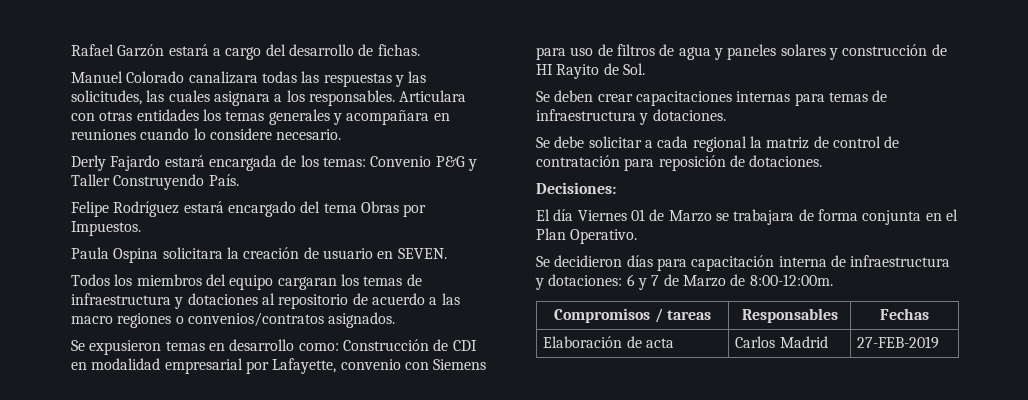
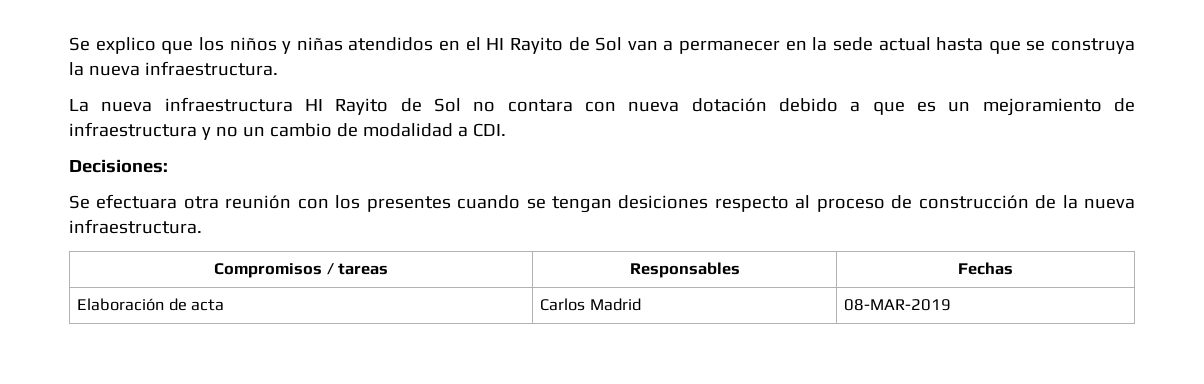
[71,44,420,60] [71,71,427,87] [71,90,467,106] [71,109,450,125] [71,128,342,140] [71,155,477,171] [71,174,239,190] [71,201,427,217] [71,221,141,236] [71,247,447,263] [71,274,422,290] [71,293,460,309] [71,312,396,328] [71,339,477,355] [71,358,487,374] [536,44,947,60] [536,63,645,79] [536,90,888,106] [536,109,726,125] [536,136,900,152] [536,155,823,171] [536,182,616,194] [536,209,958,225] [536,228,638,244] [536,255,951,271] [535,274,833,290] Rafael Garzón estará a cargo del desarrollo de fichas. // Manuel Colorado canalizara todas las respuestas y las solicitudes, las cuales asignara a los responsables. Articulara con otras entidades los temas generales y acompañara en reuniones cuando lo considere necesario. // Derly Fajardo estará encargada de los temas: Convenio P&G y Taller Construyendo País. // Felipe Rodríguez estará encargado del tema Obras por Impuestos. // Paula Ospina solicitara la creación de usuario en SEVEN. // Todos los miembros del equipo cargaran los temas de infraestructura y dotaciones al repositorio de acuerdo a las macro regiones o convenios/contratos asignados. // Se expusieron temas en desarrollo como: Construcción de CDI en modalidad empresarial por Lafayette, convenio con Siemens para uso de filtros de agua y paneles solares y construcción de HI Rayito de Sol. // Se deben crear capacitaciones internas para temas de infraestructura y dotaciones. // Se debe solicitar a cada regional la matriz de control de contratación para reposición de dotaciones. // Decisiones: // El día Viernes 01 de Marzo se trabajara de forma conjunta en el Plan Operativo. // Se decidieron días para capacitación interna de infraestructura y dotaciones: 6 y 7 de Marzo de 8:00-12:00m. -> [69,37,1135,54] [69,61,278,76] [69,97,1136,116] [69,122,506,140] [69,159,168,173] [69,194,1135,213] [69,219,202,234] Se explico que los niños y niñas atendidos en el HI Rayito de Sol van a permanecer en la sede actual hasta que se construya la nueva infraestructura. // La nueva infraestructura HI Rayito de Sol no contara con nueva dotación debido a que es un mejoramiento de infraestructura y no un cambio de modalidad a CDI. // Decisiones: // Se efectuara otra reunión con los presentes cuando se tengan desiciones respecto al proceso de construcción de la nueva infraestructura.
[857,336,940,349] 27-FEB-2019 -> [844,299,952,311] 08-MAR-2019

